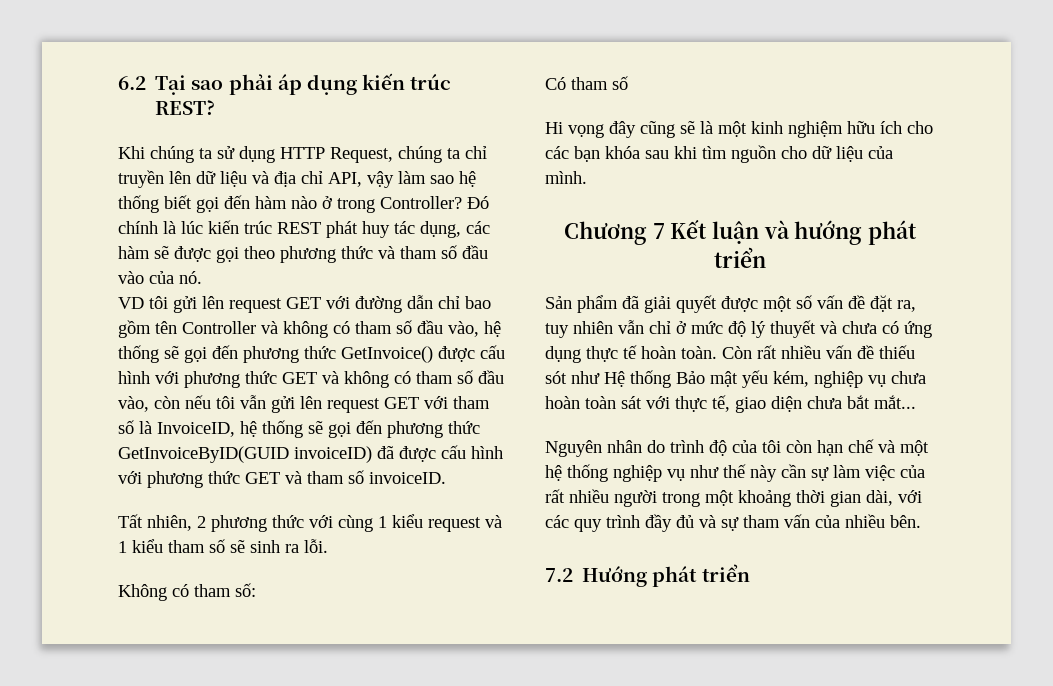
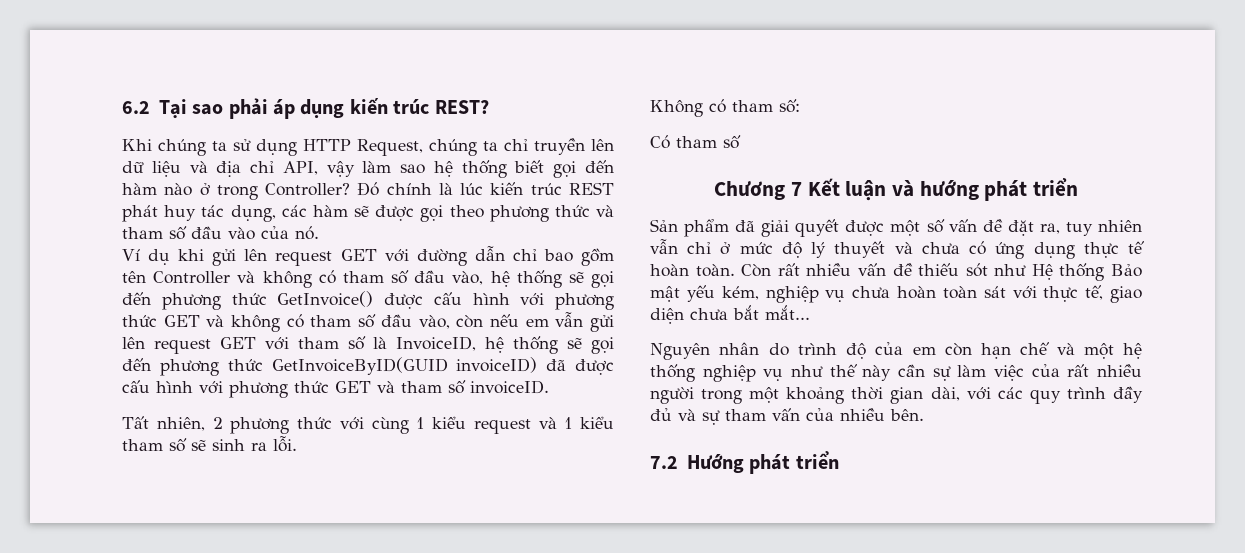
[118,296,168,309] VD tôi -> [122,249,205,265] Ví dụ khi
[216,396,235,409] tôi -> [525,318,549,327] em
[545,121,933,138] [545,145,893,163] [545,171,587,184] // Hi vọng đây cũng sẽ là một kinh nghiệm hữu ích cho các bạn khóa sau khi tìm nguồn cho dữ liệu của mình. -> (741, 142) none
[762,440,781,453] tôi -> [912,346,936,355] em

